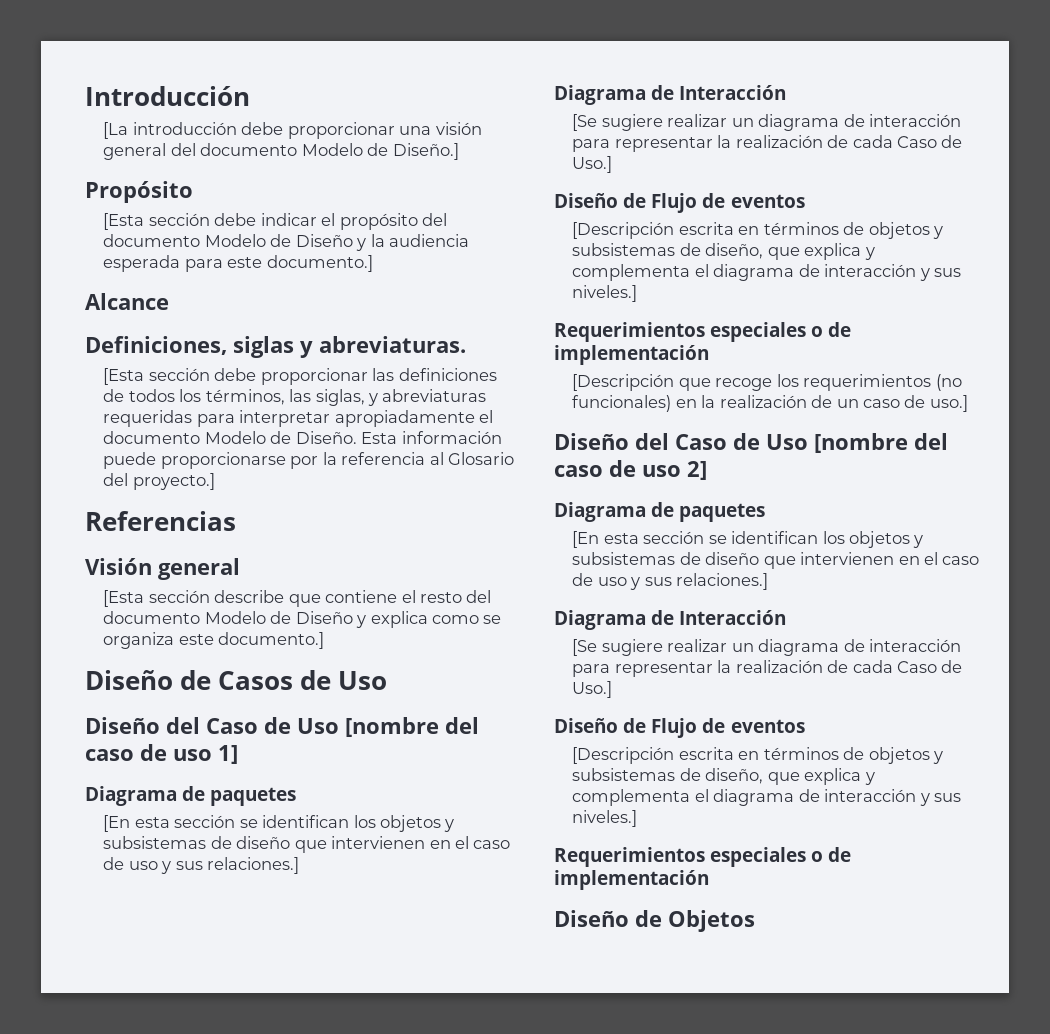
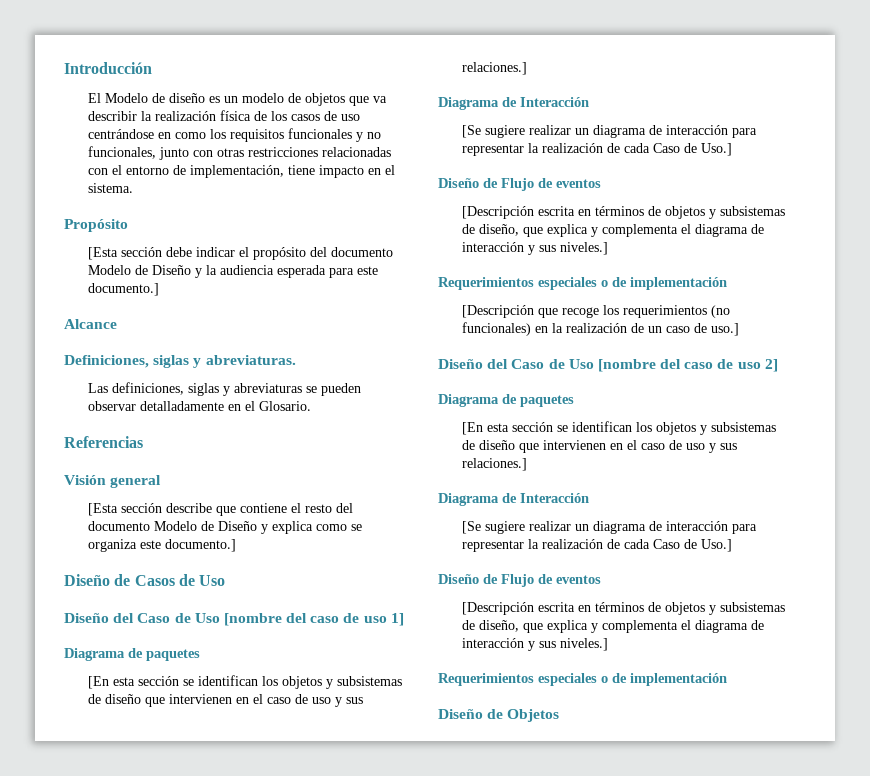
[103,122,482,139] [103,143,459,160] [La introducción debe proporcionar una visión general del documento Modelo de Diseño.] -> [88,93,388,106] [88,110,361,121] [88,128,382,142] [88,146,392,160] [88,165,396,178] [88,183,134,193] El Modelo de diseño es un modelo de objetos que va describir la realización física de los casos de uso centrándose en como los requisitos funcionales y no funcionales, junto con otras restricciones relacionadas con el entorno de implementación, tiene impacto en el sistema.
[103,368,497,385] [103,389,487,406] [103,410,494,427] [103,431,502,444] [103,452,514,469] [103,473,215,490] [Esta sección debe proporcionar las definiciones de todos los términos, las siglas, y abreviaturas requeridas para interpretar apropiadamente el documento Modelo de Diseño. Esta información puede proporcionarse por la referencia al Glosario del proyecto.] -> [88,382,362,396] [88,401,312,411] Las definiciones, siglas y abreviaturas se pueden observar detalladamente en el Glosario.

